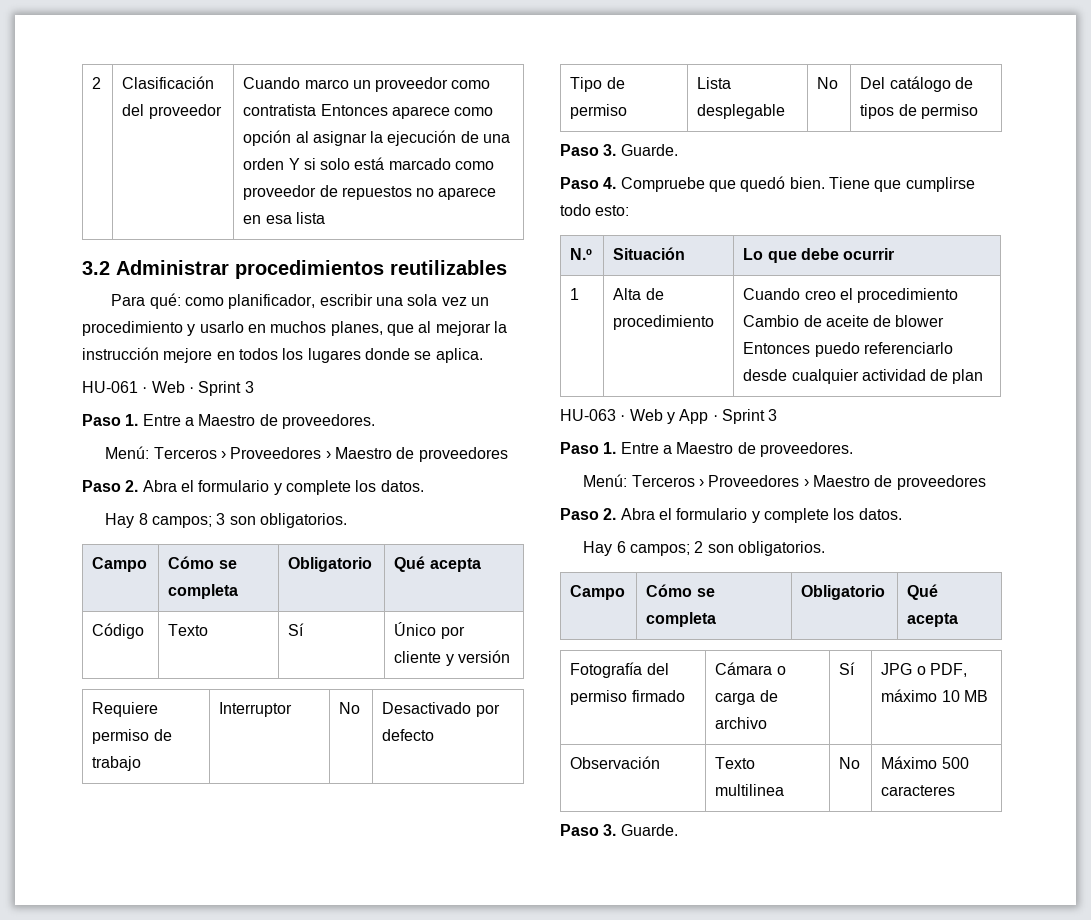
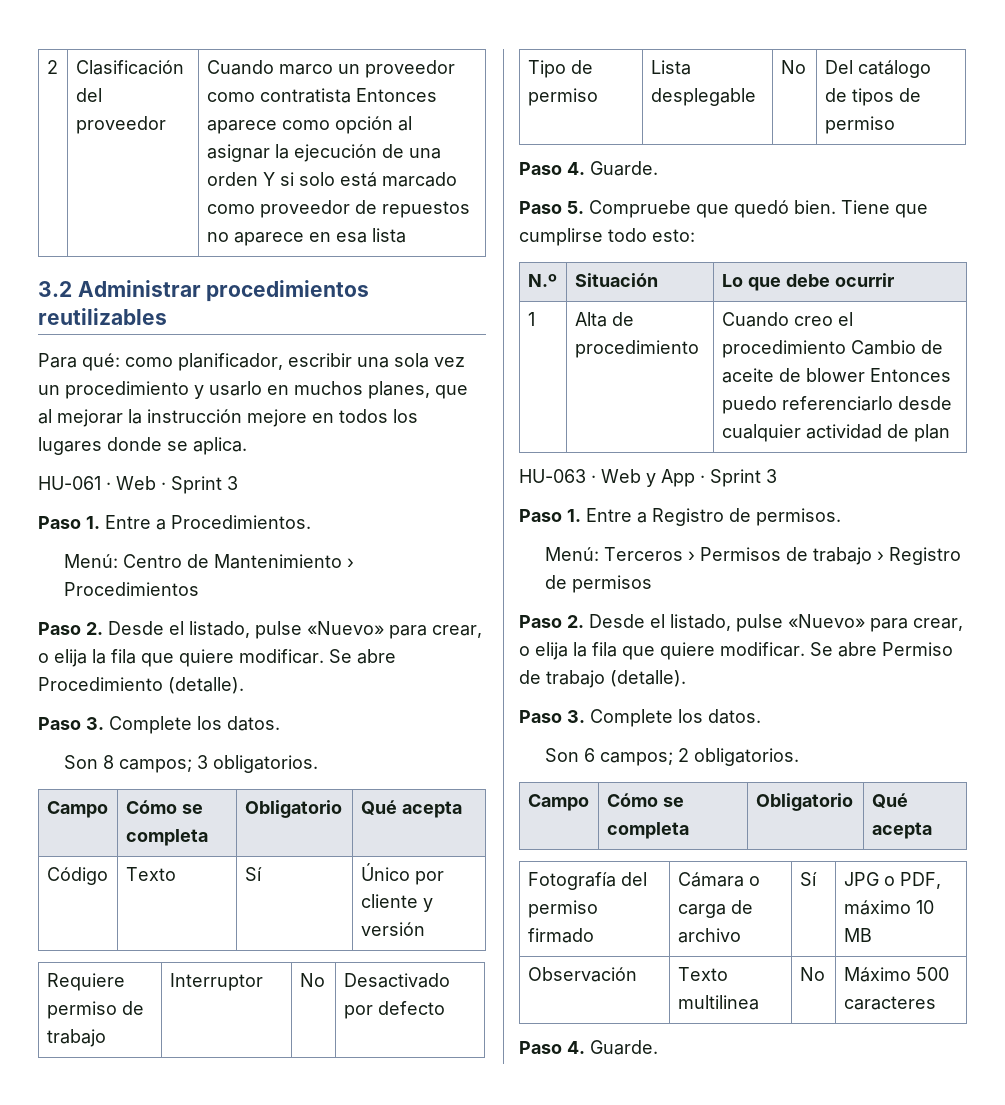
[198,414,375,429] [105,446,508,462] [82,480,424,495] [105,513,135,528] Maestro de proveedores. // Menú: Terceros › Proveedores › Maestro de proveedores // Paso 2. Abra el formulario y complete los datos. // Hay -> [171,515,311,529] [63,554,354,569] [63,582,199,596] [38,621,482,639] [38,649,396,667] [38,677,244,694] [38,716,280,734] [63,755,98,769] Procedimientos. // Menú: Centro de Mantenimiento › Procedimientos // Paso 2. Desde el listado, pulse «Nuevo» para crear, o elija la fila que quiere modificar. Se abre Procedimiento (detalle). // Paso 3. Complete los datos. // Son
[229,516,256,525] son -> (208, 762) none
[603,144,617,156] 3. -> [567,162,585,175] 4.
[603,177,617,189] 4. -> [567,201,584,214] 5.
[676,442,853,457] [583,474,986,490] [560,508,902,523] [583,541,613,556] Maestro de proveedores. // Menú: Terceros › Proveedores › Maestro de proveedores // Paso 2. Abra el formulario y complete los datos. // Hay -> [652,508,841,526] [544,547,961,565] [544,575,652,593] [519,614,963,632] [519,642,953,660] [519,670,686,688] [519,709,761,727] [544,748,579,762] Registro de permisos. // Menú: Terceros › Permisos de trabajo › Registro de permisos // Paso 2. Desde el listado, pulse «Nuevo» para crear, o elija la fila que quiere modificar. Se abre Permiso de trabajo (detalle). // Paso 3. Complete los datos. // Son
[707,544,734,553] son -> (689, 755) none
[603,824,617,836] 3. -> [567,1041,585,1054] 4.

